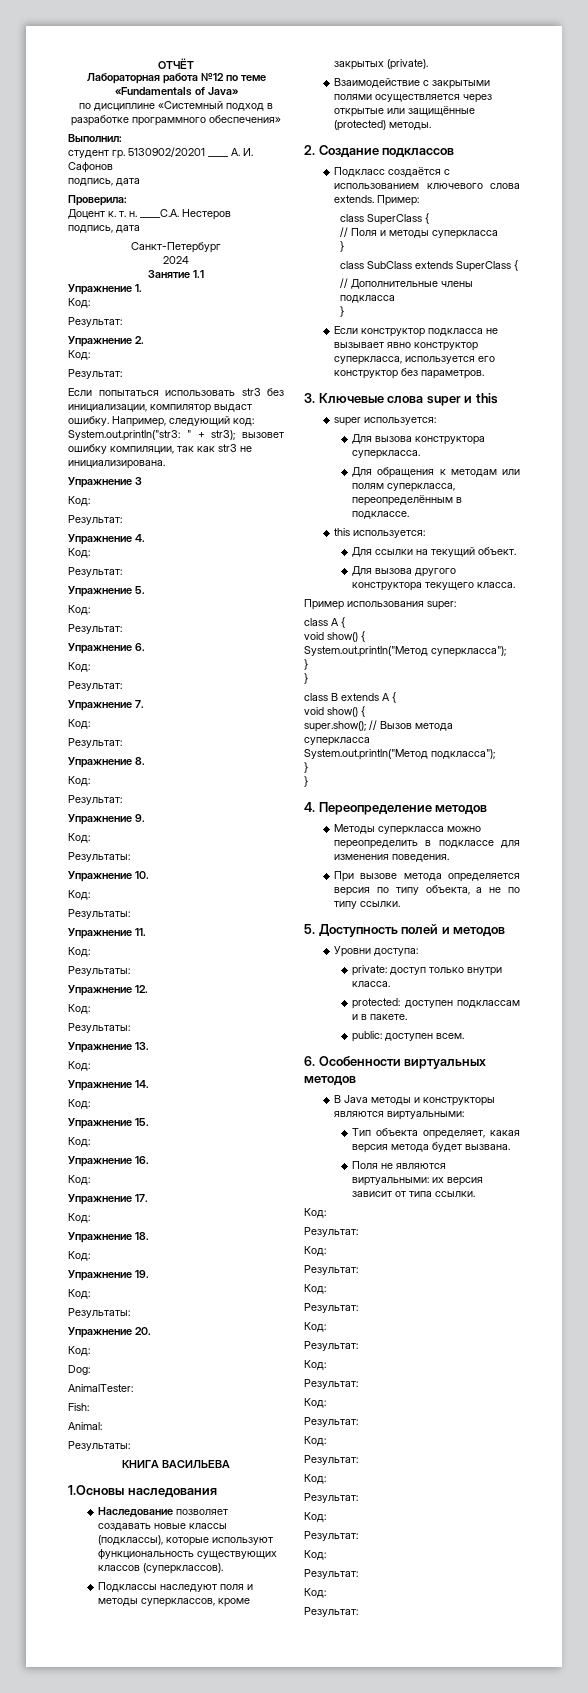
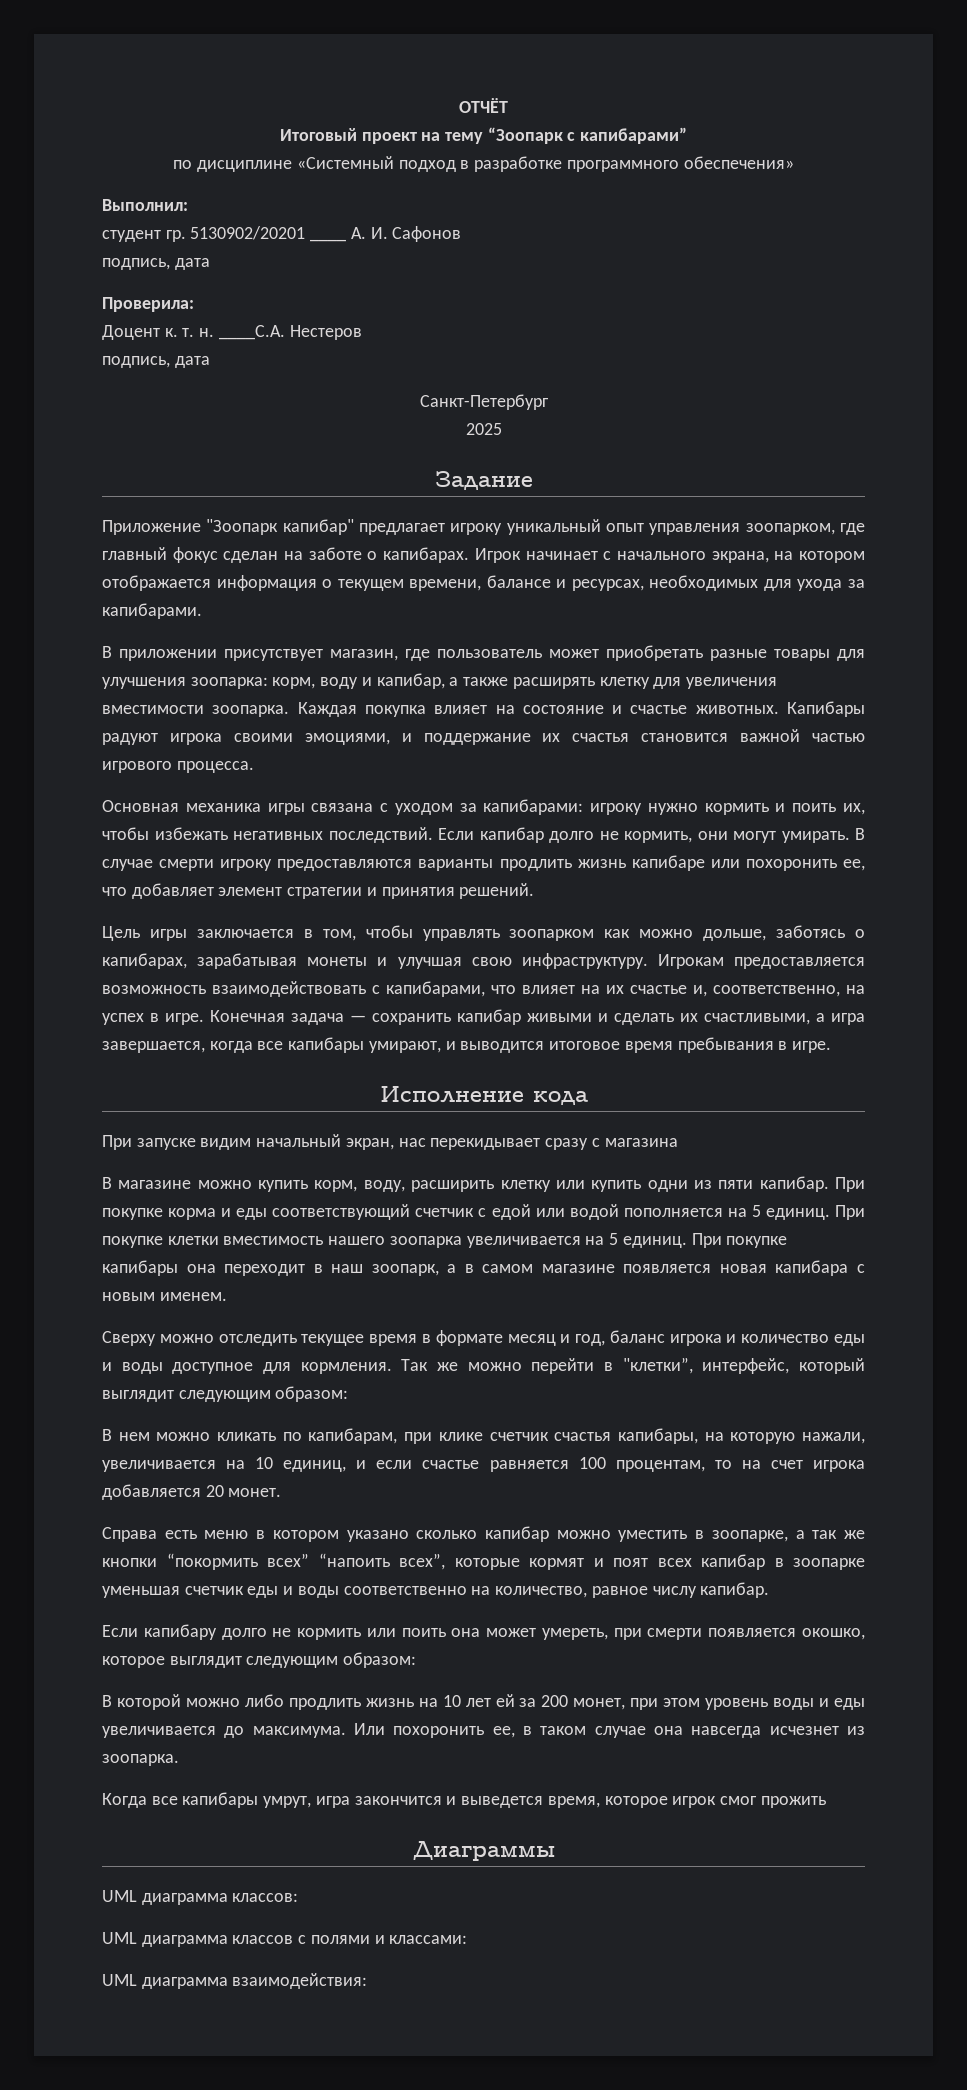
[86,73,266,84] [114,87,239,96] Лабораторная работа №12 по теме «Fundamentals of Java» -> [279,127,688,144] Итоговый проект на тему “Зоопарк с капибарами”
[163,256,189,264] [148,270,204,278] [68,284,142,295] [68,298,90,308] [68,317,122,327] [68,336,144,347] [68,350,90,360] [68,369,122,379] [68,388,284,396] [68,404,252,413] [68,416,254,427] [68,430,284,441] [68,444,252,454] [68,460,165,469] [68,477,142,488] [68,496,90,506] [68,515,122,525] [68,534,145,545] [68,548,90,558] [68,567,122,577] [68,586,145,597] [68,605,90,615] [68,624,122,634] [68,643,145,654] [68,662,90,672] [68,681,122,691] [68,700,144,711] [68,719,90,729] [68,738,122,748] [68,757,145,768] [68,776,90,786] [68,795,122,805] [68,814,145,825] [68,833,90,843] [68,852,130,862] [68,871,149,882] [68,890,90,900] [68,909,130,919] [68,928,146,939] [68,947,90,957] [68,966,130,976] [68,985,148,996] [68,1004,90,1014] [68,1023,130,1033] [68,1042,149,1053] [68,1061,90,1071] [68,1080,149,1091] [68,1099,90,1109] [68,1118,149,1129] [68,1137,90,1147] [68,1156,149,1167] [68,1175,90,1185] [68,1194,148,1205] [68,1213,90,1223] [68,1232,149,1243] [68,1251,90,1261] [68,1270,149,1281] [68,1289,90,1299] [68,1308,130,1318] [68,1327,151,1338] [68,1346,90,1356] [68,1365,90,1375] [68,1384,133,1392] [68,1403,89,1411] [68,1422,102,1430] [68,1441,130,1451] [122,1460,230,1468] [68,1485,217,1498] [98,1507,229,1517] [98,1523,228,1531] [98,1535,274,1546] [98,1549,278,1560] [98,1563,224,1574] [98,1582,254,1592] [98,1598,251,1607] [334,59,429,70] [334,78,491,89] [334,94,493,103] [334,106,476,117] [334,120,432,131] [304,145,455,158] [334,167,451,177] [334,183,520,189] [334,195,420,206] [339,213,429,225] [339,227,498,239] [339,241,344,252] [339,260,518,272] [339,278,473,289] [339,295,395,303] [339,306,344,317] [334,326,499,337] [334,342,479,351] [334,356,496,365] [334,368,485,379] [304,393,498,406] [334,417,437,426] [352,434,486,445] [352,450,421,459] [352,467,520,478] [352,483,456,492] [352,495,463,506] [352,511,410,519] [334,528,426,538] [352,547,517,557] [352,566,457,577] [352,582,516,591] [304,599,456,610] [304,617,345,628] [304,631,365,642] [304,646,506,657] [304,659,308,670] [304,673,308,684] [304,692,396,703] [304,706,365,717] [304,720,453,732] [304,737,370,746] [304,749,495,760] [304,762,308,773] [304,776,308,787] [304,802,488,815] [334,824,482,835] [334,840,520,849] [334,854,450,862] [334,871,520,882] [334,885,520,896] [334,901,401,909] [304,924,506,937] [334,946,419,957] [352,965,503,976] [352,981,391,987] [352,998,520,1009] [352,1014,408,1020] [352,1031,465,1042] [304,1056,487,1069] [304,1076,356,1086] [334,1095,496,1106] [334,1111,465,1120] [352,1128,520,1139] [352,1142,511,1153] [352,1161,447,1169] [352,1177,484,1186] [352,1191,476,1197] [304,1208,326,1218] [304,1227,358,1237] [304,1246,326,1256] [304,1265,358,1275] [304,1284,326,1294] [304,1303,358,1313] [304,1322,326,1332] [304,1341,358,1351] [304,1360,326,1370] [304,1379,358,1389] [304,1398,326,1408] [304,1417,358,1427] [304,1436,326,1446] [304,1455,358,1465] [304,1474,326,1484] [304,1493,358,1503] [304,1512,326,1522] [304,1531,358,1541] [304,1550,326,1560] [304,1569,358,1579] [304,1588,326,1598] [304,1607,358,1617] 2024 // Занятие 1.1 // Упражнение 1. // Код: // Результат: // Упражнение 2. // Код: // Результат: // Если попытаться использовать str3 без инициализации, компилятор выдаст ошибку. Например, следующий код: System.out.println("str3: " + str3); вызовет ошибку компиляции, так как str3 не инициализирована. // Упражнение 3 // Код: // Результат: // Упражнение 4. // Код: // Результат: // Упражнение 5. // Код: // Результат: // Упражнение 6. // Код: // Результат: // Упражнение 7. // Код: // Результат: // Упражнение 8. // Код: // Результат: // Упражнение 9. // Код: // Результаты: // Упражнение 10. // Код: // Результаты: // Упражнение 11. // Код: // Результаты: // Упражнение 12. // Код: // Результаты: // Упражнение 13. // Код: // Упражнение 14. // Код: // Упражнение 15. // Код: // Упражнение 16. // Код: // Упражнение 17. // Код: // Упражнение 18. // Код: // Упражнение 19. // Код: // Результаты: // Упражнение 20. // Код: // Dog: // AnimalTester: // Fish: // Animal: // Результаты: // КНИГА ВАСИЛЬЕВА // 1.Основы наследования // Наследование позволяет создавать новые классы (подклассы), которые используют функциональность существующих классов (суперклассов). // Подклассы наследуют поля и методы суперклассов, кроме закрытых (private). // Взаимодействие с закрытыми полями осуществляется через открытые или защищённые (protected) методы. // 2. Создание подклассов // Подкласс создаётся с использованием ключевого слова extends. Пример: // class SuperClass { // // Поля и методы суперкласса // } // class SubClass extends SuperClass { // // Дополнительные члены подкласса // } // Если конструктор подкласса не вызывает явно конструктор суперкласса, используется его конструктор без параметров. // 3. Ключевые слова super и this // super используется: // Для вызова конструктора суперкласса. // Для обращения к методам или полям суперкласса, переопределённым в подклассе. // this используется: // Для ссылки на текущий объект. // Для вызова другого конструктора текущего класса. // Пример использования super: // class A { // void show() { // System.out.println("Метод суперкласса"); // } // } // class B extends A { // void show() { // super.show(); // Вызов метода суперкласса // System.out.println("Метод подкласса"); // } // } // 4. Переопределение методов // Методы суперкласса можно переопределить в подклассе для изменения поведения. // При вызове метода определяется версия по типу объекта, а не по типу ссылки. // 5. Доступность полей и методов // Уровни доступа: // private: доступ только внутри класса. // protected: доступен подклассам и в пакете. // public: доступен всем. // 6. Особенности виртуальных методов // В Java методы и конструкторы являются виртуальными: // Тип объекта определяет, какая версия метода будет вызвана. // Поля не являются виртуальными: их версия зависит от типа ссылки. // Код: // Результат: // Код: // Результат: // Код: // Результат: // Код: // Результат: // Код: // Результат: // Код: // Результат: // Код: // Результат: // Код: // Результат: // Код: // Результат: // Код: // Результат: // Код: // Результат: -> [465,423,502,435] [434,471,533,490] [102,519,866,535] [102,547,866,563] [102,575,865,591] [102,603,202,619] [102,645,865,661] [102,673,777,689] [102,701,865,717] [102,729,865,745] [102,761,254,773] [102,799,865,815] [102,827,865,843] [102,855,866,871] [102,883,535,899] [102,925,865,941] [102,953,865,969] [102,981,865,997] [102,1009,865,1025] [102,1037,831,1053] [379,1086,588,1105] [102,1134,678,1150] [102,1176,865,1192] [102,1204,865,1220] [102,1233,788,1248] [102,1260,866,1276] [102,1292,227,1301] [102,1330,866,1346] [102,1357,866,1374] [102,1386,349,1402] [102,1428,866,1444] [102,1457,866,1472] [102,1484,282,1500] [102,1526,865,1542] [102,1553,865,1570] [102,1582,770,1598] [102,1624,865,1640] [102,1652,417,1668] [102,1694,866,1710] [102,1723,865,1738] [102,1754,179,1766] [102,1792,826,1808] [412,1841,555,1861] [102,1890,299,1905] [102,1932,468,1947] [102,1973,368,1989] 2025 // Задание // Приложение "Зоопарк капибар" предлагает игроку уникальный опыт управления зоопарком, где главный фокус сделан на заботе о капибарах. Игрок начинает с начального экрана, на котором отображается информация о текущем времени, балансе и ресурсах, необходимых для ухода за капибарами. // В приложении присутствует магазин, где пользователь может приобретать разные товары для улучшения зоопарка: корм, воду и капибар, а также расширять клетку для увеличения вместимости зоопарка. Каждая покупка влияет на состояние и счастье животных. Капибары радуют игрока своими эмоциями, и поддержание их счастья становится важной частью игрового процесса. // Основная механика игры связана с уходом за капибарами: игроку нужно кормить и поить их, чтобы избежать негативных последствий. Если капибар долго не кормить, они могут умирать. В случае смерти игроку предоставляются варианты продлить жизнь капибаре или похоронить ее, что добавляет элемент стратегии и принятия решений. // Цель игры заключается в том, чтобы управлять зоопарком как можно дольше, заботясь о капибарах, зарабатывая монеты и улучшая свою инфраструктуру. Игрокам предоставляется возможность взаимодействовать с капибарами, что влияет на их счастье и, соответственно, на успех в игре. Конечная задача — сохранить капибар живыми и сделать их счастливыми, а игра завершается, когда все капибары умирают, и выводится итоговое время пребывания в игре. // Исполнение кода // При запуске видим начальный экран, нас перекидывает сразу с магазина // В магазине можно купить корм, воду, расширить клетку или купить одни из пяти капибар. При покупке корма и еды соответствующий счетчик с едой или водой пополняется на 5 единиц. При покупке клетки вместимость нашего зоопарка увеличивается на 5 единиц. При покупке капибары она переходит в наш зоопарк, а в самом магазине появляется новая капибара с новым именем. // Сверху можно отследить текущее время в формате месяц и год, баланс игрока и количество еды и воды доступное для кормления. Так же можно перейти в "клетки”, интерфейс, который выглядит следующим образом: // В нем можно кликать по капибарам, при клике счетчик счастья капибары, на которую нажали, увеличивается на 10 единиц, и если счастье равняется 100 процентам, то на счет игрока добавляется 20 монет. // Справа есть меню в котором указано сколько капибар можно уместить в зоопарке, а так же кнопки “покормить всех” “напоить всех”, которые кормят и поят всех капибар в зоопарке уменьшая счетчик еды и воды соответственно на количество, равное числу капибар. // Если капибару долго не кормить или поить она может умереть, при смерти появляется окошко, которое выглядит следующим образом: // В которой можно либо продлить жизнь на 10 лет ей за 200 монет, при этом уровень воды и еды увеличивается до максимума. Или похоронить ее, в таком случае она навсегда исчезнет из зоопарка. // Когда все капибары умрут, игра закончится и выведется время, которое игрок смог прожить // Диаграммы // UML диаграмма классов: // UML диаграмма классов с полями и классами: // UML диаграмма взаимодействия:

